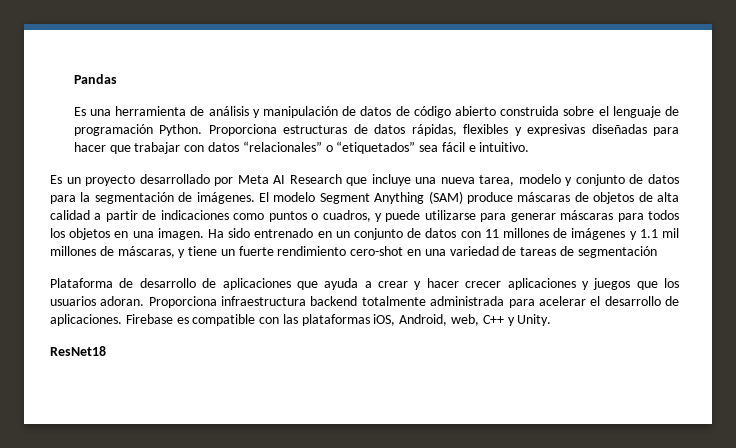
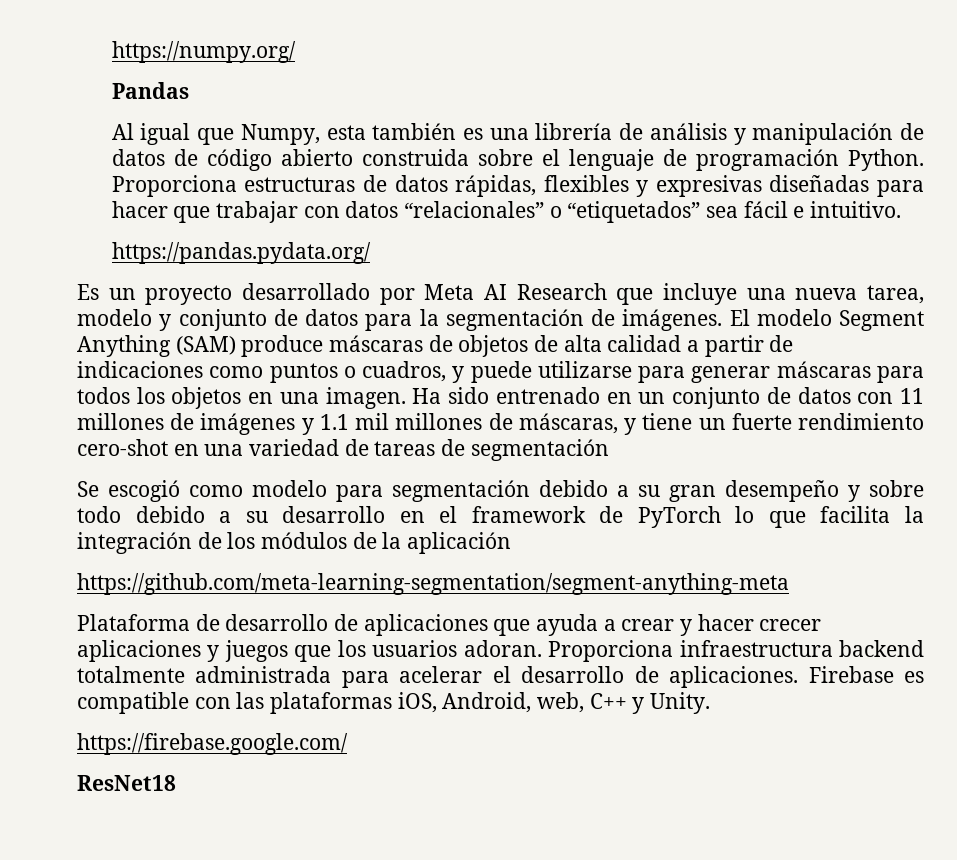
(73, 79) none -> [111,41,296,63] https://numpy.org/ //
[73,106,187,116] Es una herramienta -> [111,123,613,145] Al igual que Numpy, esta también es una librería
(530, 147) none -> [111,242,371,264] // https://pandas.pydata.org/
(657, 252) none -> [77,480,924,502] [77,506,925,528] [77,532,512,554] [77,573,789,595] // Se escogió como modelo para segmentación debido a su gran desempeño y sobre todo debido a su desarrollo en el framework de PyTorch lo que facilita la integración de los módulos de la aplicación // https://github.com/meta-learning-segmentation/segment-anything-meta
(552, 320) none -> [77,733,348,755] // https://firebase.google.com/

